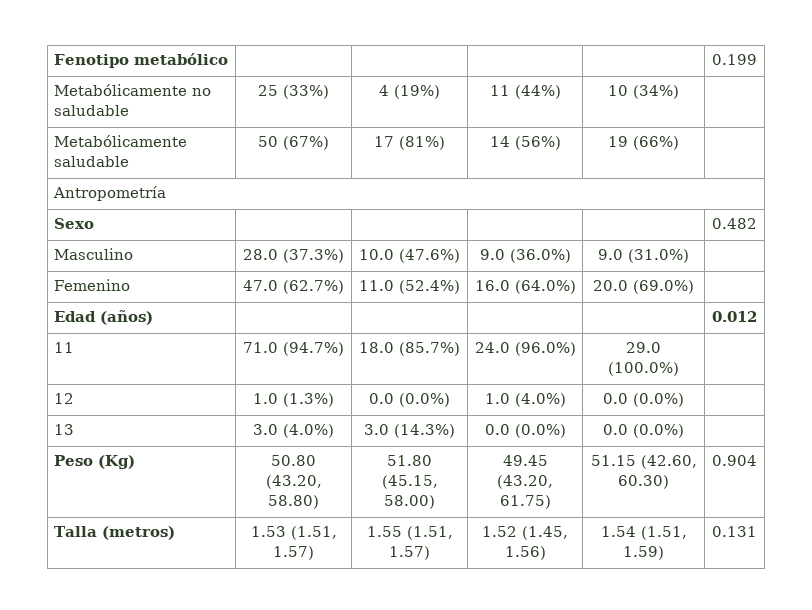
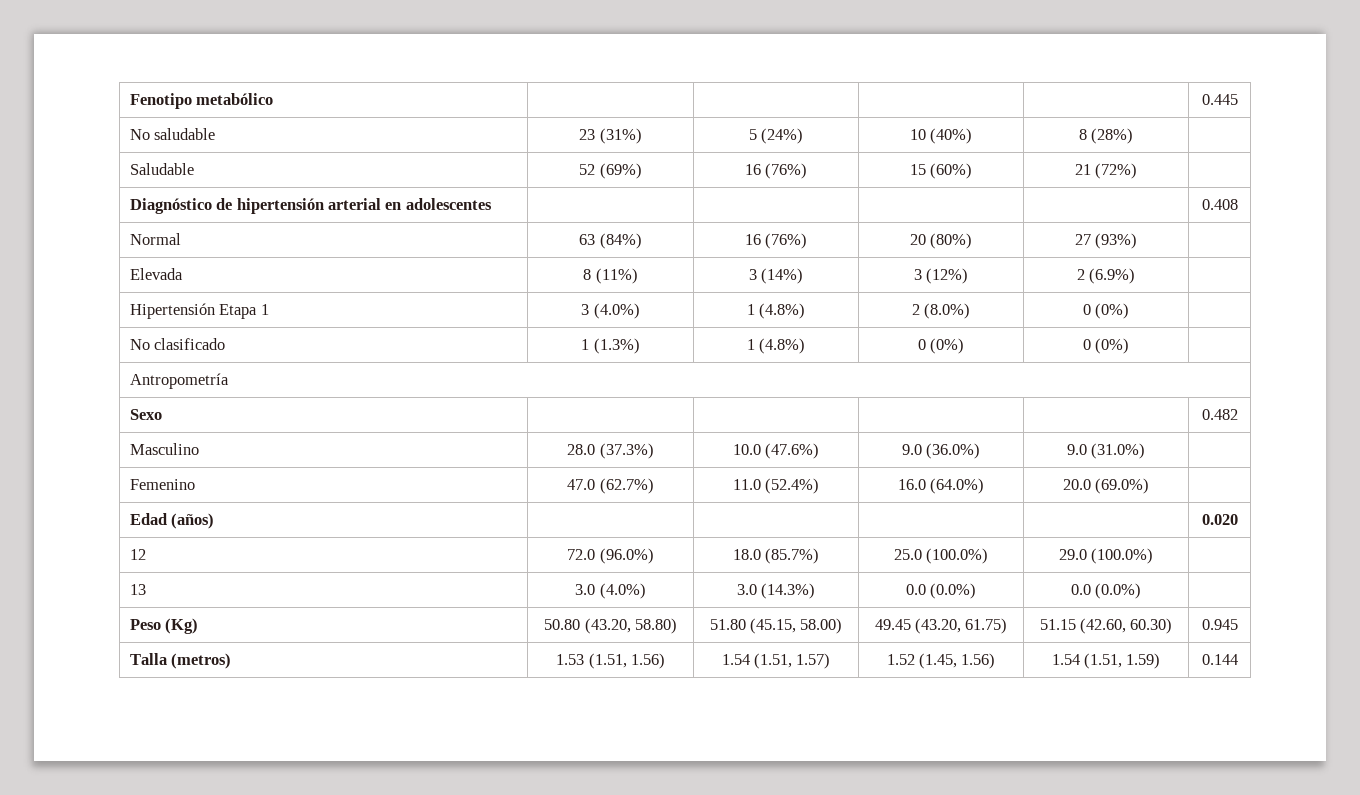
[712,54,757,65] [53,84,211,96] [53,105,129,116] [258,85,329,99] [379,85,440,99] [489,85,561,99] [608,85,679,99] [53,135,187,147] [53,156,129,167] [258,136,329,150] [374,136,445,150] [489,136,561,150] [608,136,679,150] 0.199 // Metabólicamente no saludable | 25 (33%) | 4 (19%) | 11 (44%) | 10 (34%) | // Metabólicamente saludable | 50 (67%) | 17 (81%) | 14 (56%) | 19 (66%) -> [1201,94,1238,105] [129,128,216,140] [579,128,642,144] [748,128,804,144] [909,128,973,144] [1078,128,1134,144] [129,163,194,175] [579,163,642,179] [744,163,808,179] [909,163,973,179] [1074,163,1138,179] [129,198,492,214] [1201,199,1238,210] [129,233,181,245] [579,233,642,249] [744,233,808,249] [909,233,973,249] [1074,233,1138,249] [129,268,183,280] [583,268,638,284] [748,268,804,284] [913,268,969,284] [1076,268,1136,284] [129,303,269,319] [581,303,640,319] [746,303,806,319] [911,303,971,319] [1082,303,1130,319] [129,338,226,350] [581,338,640,354] [746,338,806,354] [917,338,965,354] [1082,338,1130,354] 0.445 // No saludable | 23 (31%) | 5 (24%) | 10 (40%) | 8 (28%) | // Saludable | 52 (69%) | 16 (76%) | 15 (60%) | 21 (72%) | // Diagnóstico de hipertensión arterial en adolescentes | | | | | 0.408 // Normal | 63 (84%) | 16 (76%) | 20 (80%) | 27 (93%) | // Elevada | 8 (11%) | 3 (14%) | 3 (12%) | 2 (6.9%) | // Hipertensión Etapa 1 | 3 (4.0%) | 1 (4.8%) | 2 (8.0%) | 0 (0%) | // No clasificado | 1 (1.3%) | 1 (4.8%) | 0 (0%) | 0 (0%)
[712,311,757,322] [53,342,74,353] [243,342,344,356] 0.012 // 11 | 71.0 (94.7%) -> [1201,514,1238,525] [129,549,146,560] [567,548,654,564] 0.020 // 12 | 72.0 (96.0%)
[474,342,576,356] 24.0 (96.0%) -> [893,548,989,564] 25.0 (100.0%)
[53,393,74,404] [253,393,334,407] [369,393,450,407] [484,393,566,407] [603,393,684,407] // 12 | 1.0 (1.3%) | 0.0 (0.0%) | 1.0 (4.0%) | 0.0 (0.0%) | -> (1154, 556) none
[712,455,757,466] 0.904 -> [1201,619,1238,630] 0.945
[273,546,314,560] [366,526,402,537] 1.57) | 1.55 -> [630,653,665,669] [721,654,750,665] 1.56) | 1.54
[712,526,757,537] 0.131 -> [1201,654,1238,665] 0.144

